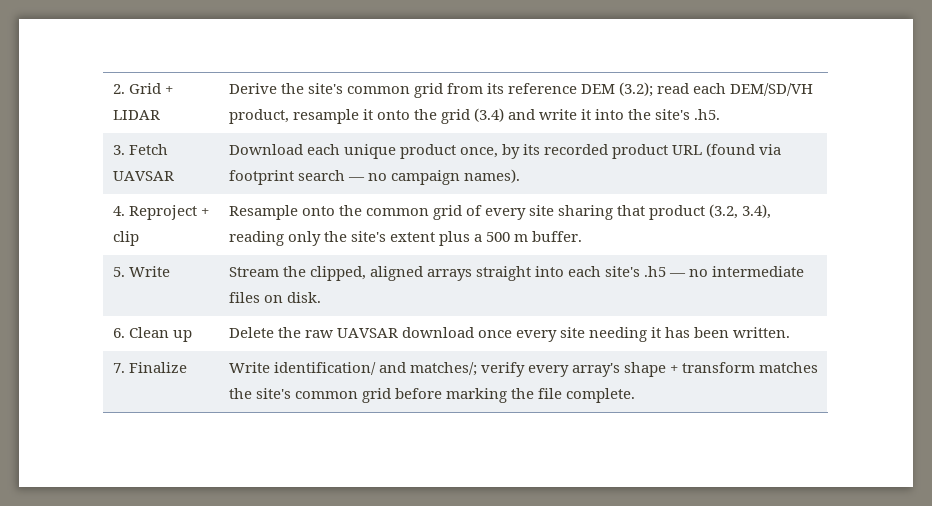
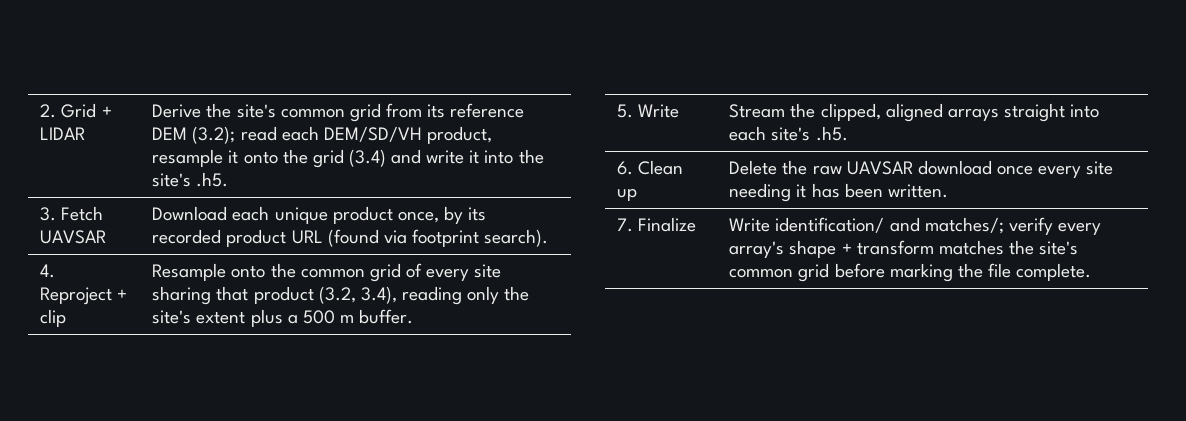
[297,169,520,185] search — no campaign names). -> [484,229,549,247] search).
[644,266,805,277] [228,292,321,303] .h5 — no intermediate files on disk. -> [815,126,848,141] .h5.

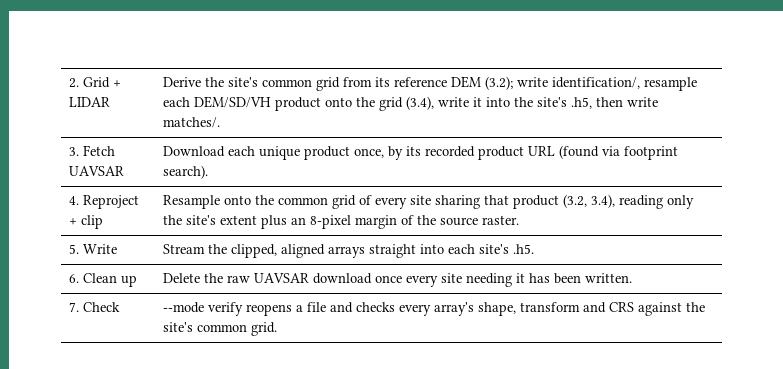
[240,126,492,144] [152,149,239,167] read each DEM/SD/VH product, resample it -> [516,77,697,91] [162,96,321,111] write identification/, resample each DEM/SD/VH product
[348,149,422,167] (3.4) and -> [405,96,434,110] (3.4),
[196,172,229,187] .h5. -> [570,97,658,109] [162,117,220,128] .h5, then write matches/.
[287,309,414,324] a 500 m buffer. -> [290,215,519,229] an 8-pixel margin of the source raster.
[638,217,697,232] [729,217,1101,235] [729,240,1079,258] [729,263,1092,282] Finalize | Write identification/ and matches/; verify every array's shape + transform matches the site's common grid before marking the file complete. -> [82,302,120,312] [162,302,705,316] [162,322,277,336] Check | --mode verify reopens a file and checks every array's shape, transform and CRS against the site's common grid.

